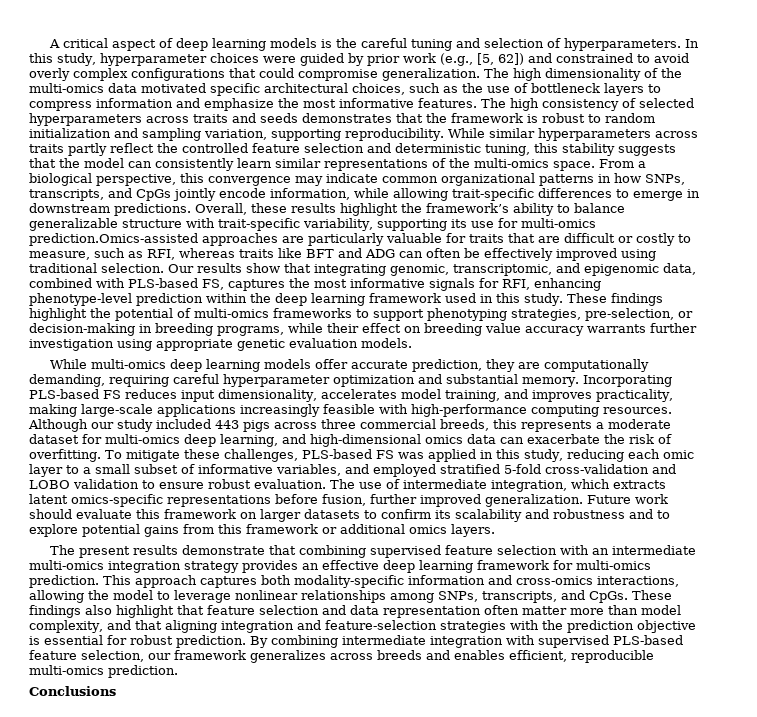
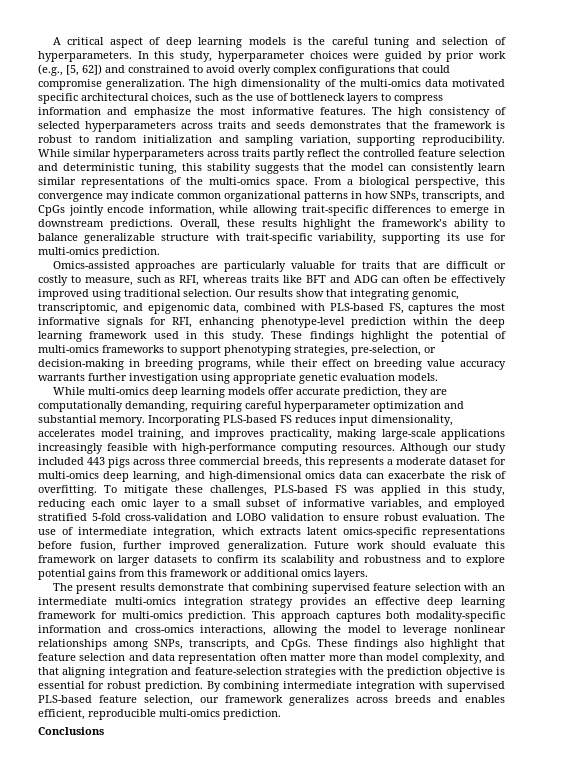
[29,233,198,246] prediction.Omics-assisted -> [102,247,160,258] [52,261,130,269] prediction. // Omics-assisted

